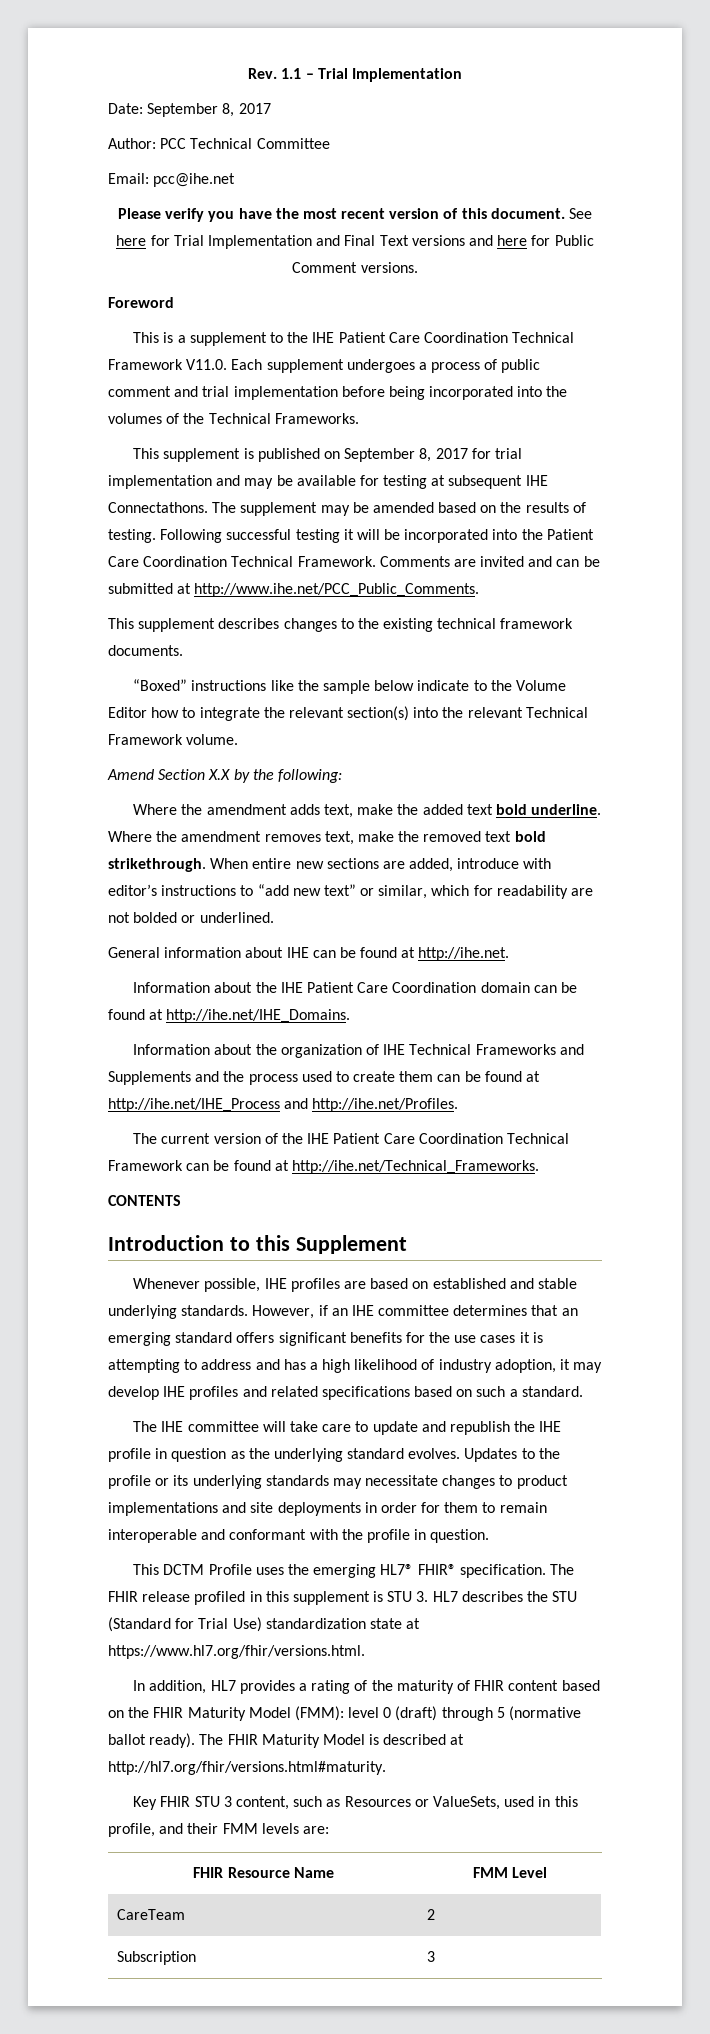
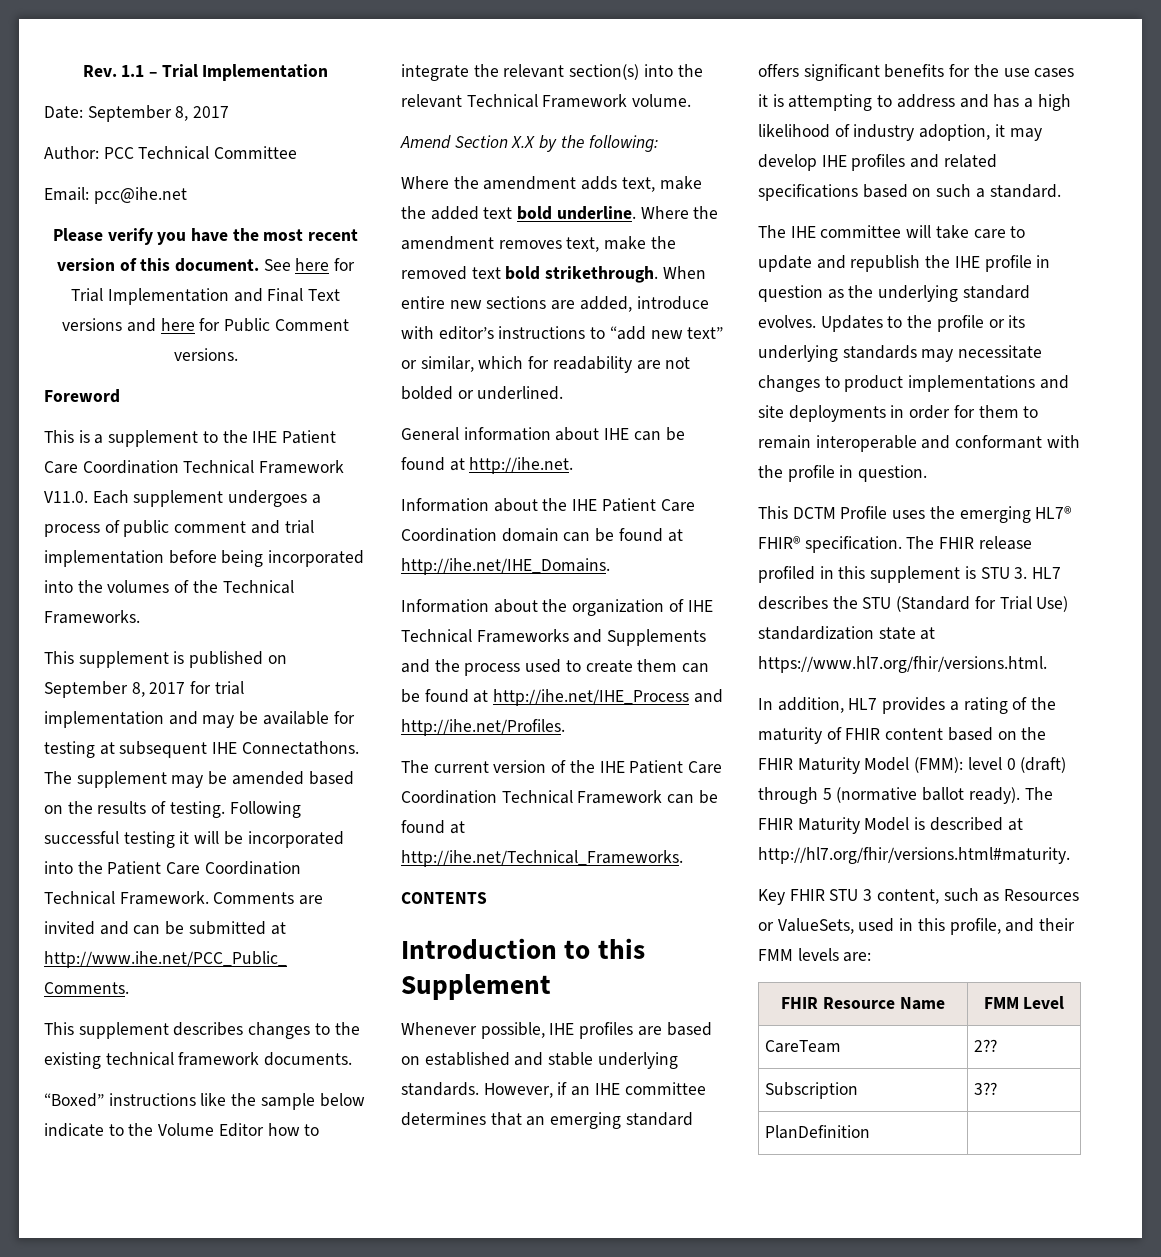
[427,1909,436,1920] 2 -> [974,1039,998,1052] 2??
[427,1951,436,1962] 3 -> [974,1082,998,1095] [765,1125,871,1139] 3?? // PlanDefinition |

